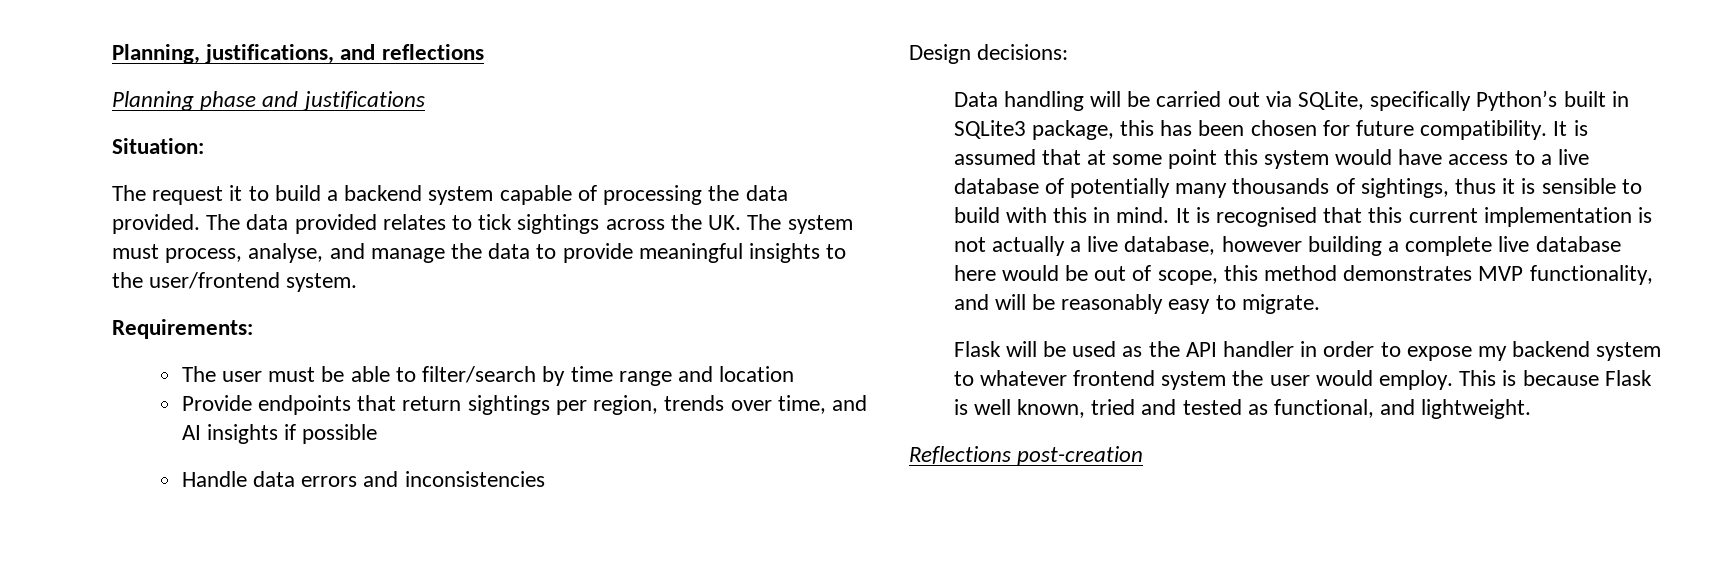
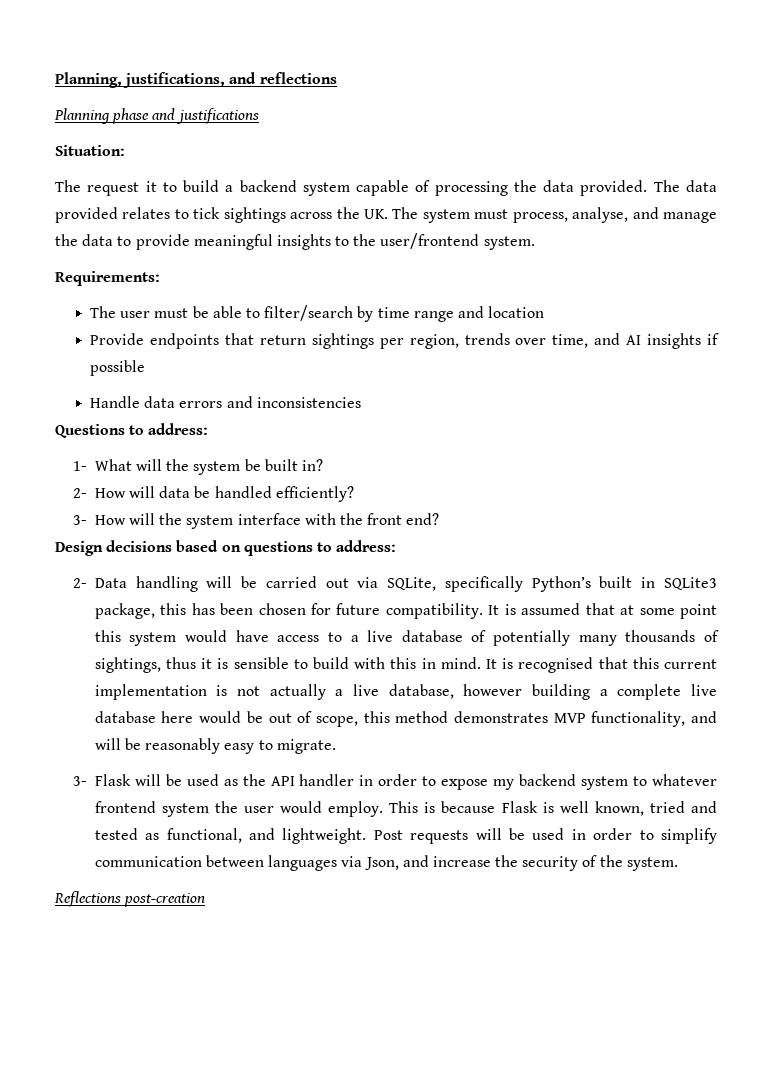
[909,44,1069,64] Design decisions: // -> [55,423,209,438] [73,459,323,475] [73,486,354,502] [73,513,440,529] [55,540,397,556] [73,578,88,588] Questions to address: // 1- What will the system be built in? // 2- How will data be handled efficiently? // 3- How will the system interface with the front end? // Design decisions based on questions to address: // 2-
(1320, 304) none -> [73,776,88,786] 3-
(1532, 409) none -> [373,828,717,844] [94,855,678,871] Post requests will be used in order to simplify communication between languages via Json, and increase the security of the system.

